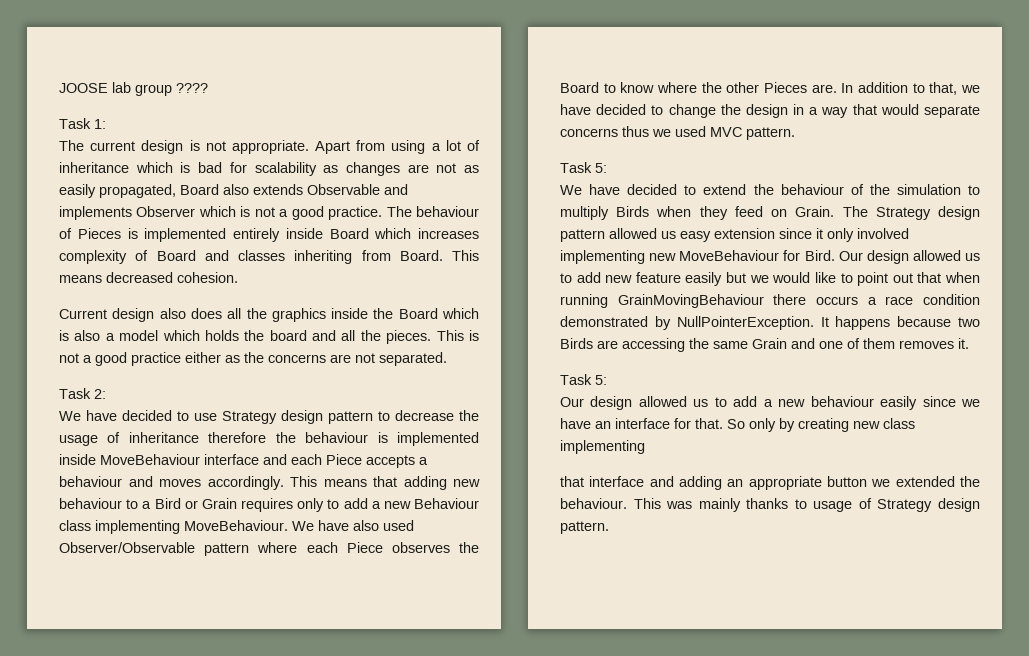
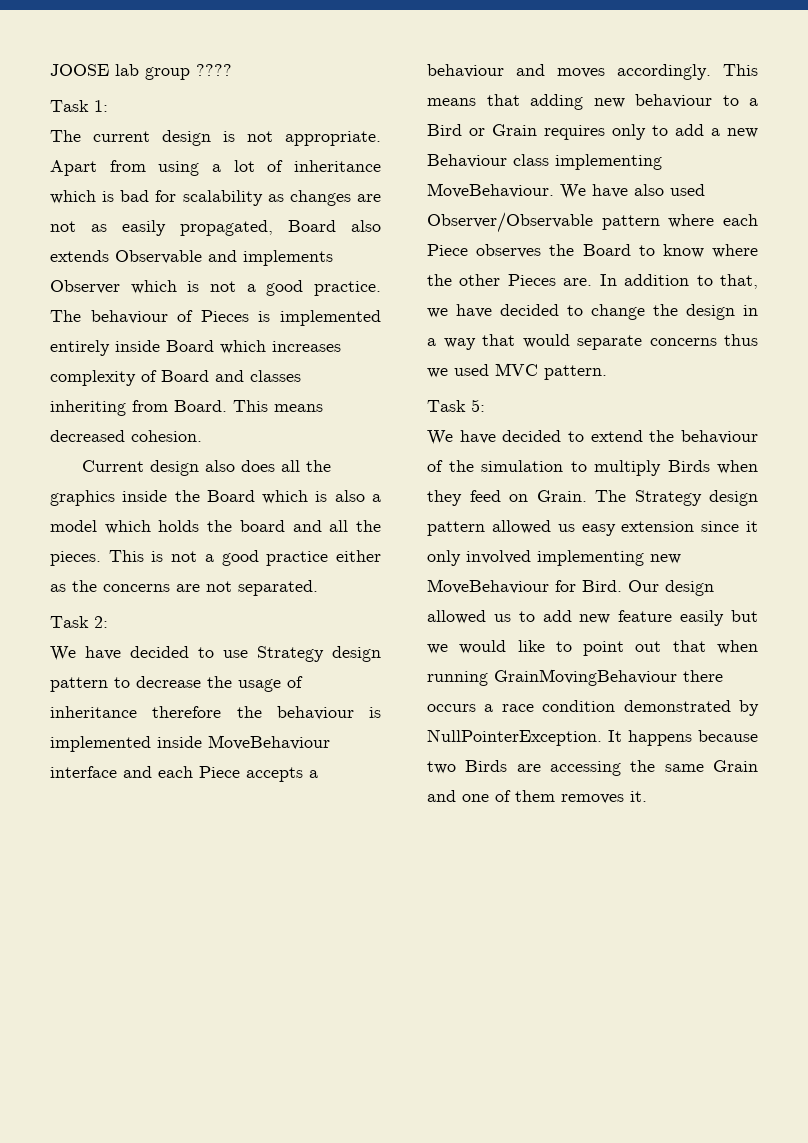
[560,374,607,385] [560,396,980,410] [560,418,915,432] [560,440,645,454] [560,476,980,490] [560,498,980,512] [560,521,609,534] // Task 5: // Our design allowed us to add a new behaviour easily since we have an interface for that. So only by creating new class implementing // that interface and adding an appropriate button we extended the behaviour. This was mainly thanks to usage of Strategy design pattern. -> (647, 796) none

